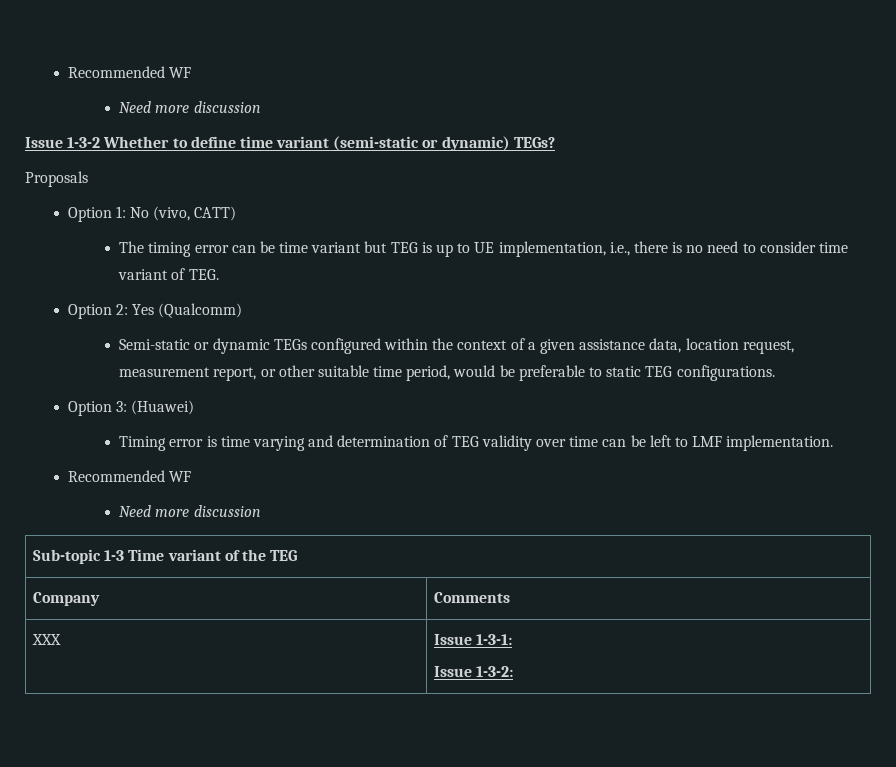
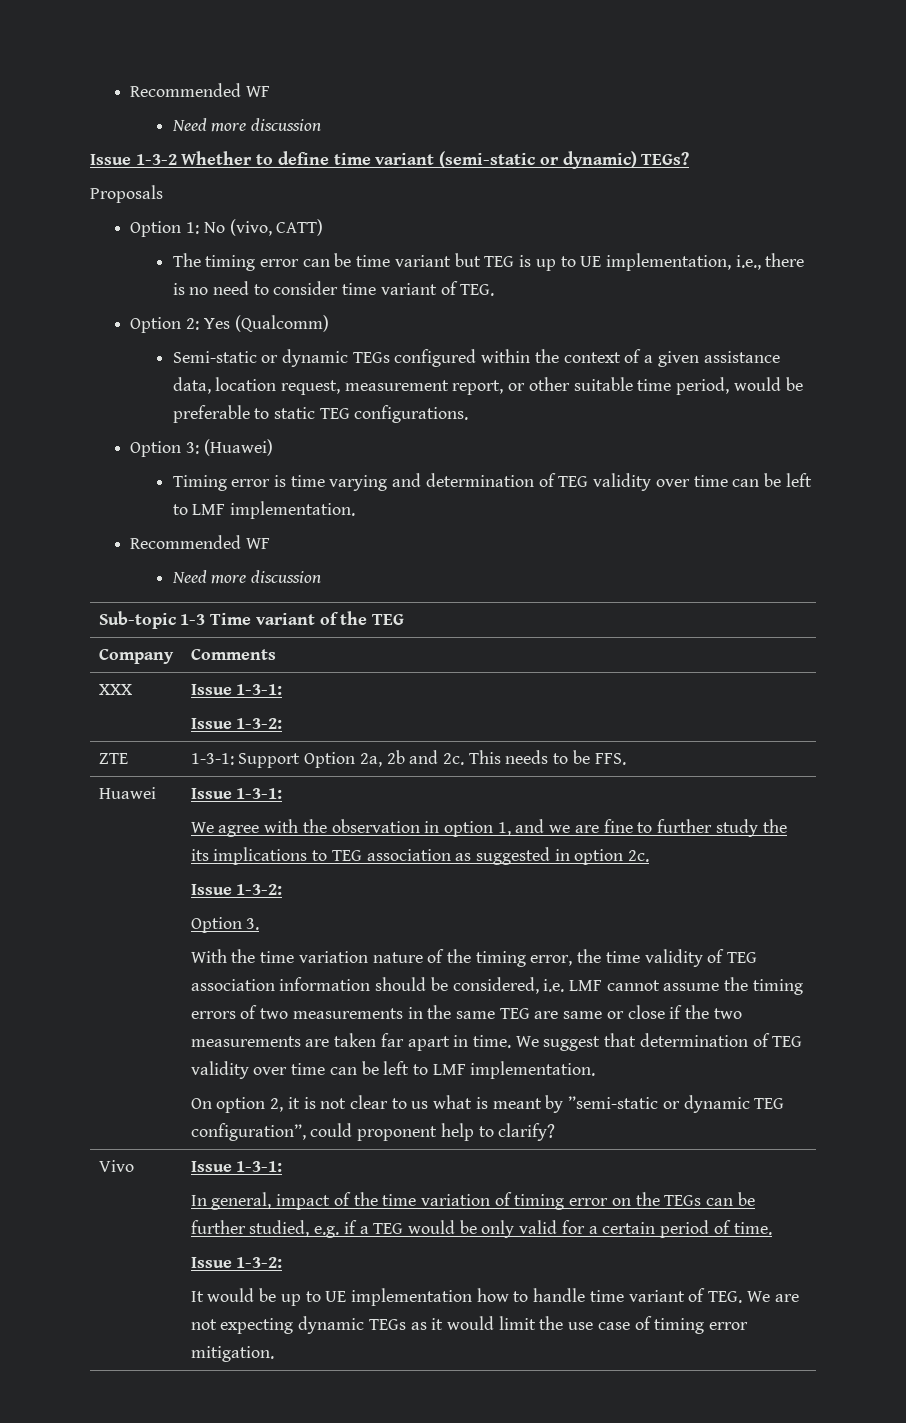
(514, 671) none -> [98,753,128,764] [190,750,626,768] [98,787,156,799] [190,788,283,799] [190,819,787,837] [190,847,650,865] [190,884,283,895] [190,917,260,933] [190,949,758,967] [190,977,803,995] [190,1005,742,1019] [190,1033,803,1051] [190,1061,596,1079] [190,1095,785,1113] [190,1123,556,1141] [98,1160,134,1172] [190,1161,283,1172] [190,1192,755,1210] [190,1220,772,1238] [190,1257,283,1268] [190,1288,799,1306] [190,1316,749,1334] [190,1346,274,1362] // ZTE | 1-3-1: Support Option 2a, 2b and 2c. This needs to be FFS. // Huawei | Issue 1-3-1: // We agree with the observation in option 1, and we are fine to further study the its implications to TEG association as suggested in option 2c. // Issue 1-3-2: // Option 3. // With the time variation nature of the timing error, the time validity of TEG association information should be considered, i.e. LMF cannot assume the timing errors of two measurements in the same TEG are same or close if the two measurements are taken far apart in time. We suggest that determination of TEG validity over time can be left to LMF implementation. // On option 2, it is not clear to us what is meant by ”semi-static or dynamic TEG configuration”, could proponent help to clarify? // Vivo | Issue 1-3-1: // In general, impact of the time variation of timing error on the TEGs can be further studied, e.g. if a TEG would be only valid for a certain period of time. // Issue 1-3-2: // It would be up to UE implementation how to handle time variant of TEG. We are not expecting dynamic TEGs as it would limit the use case of timing error mitigation.

